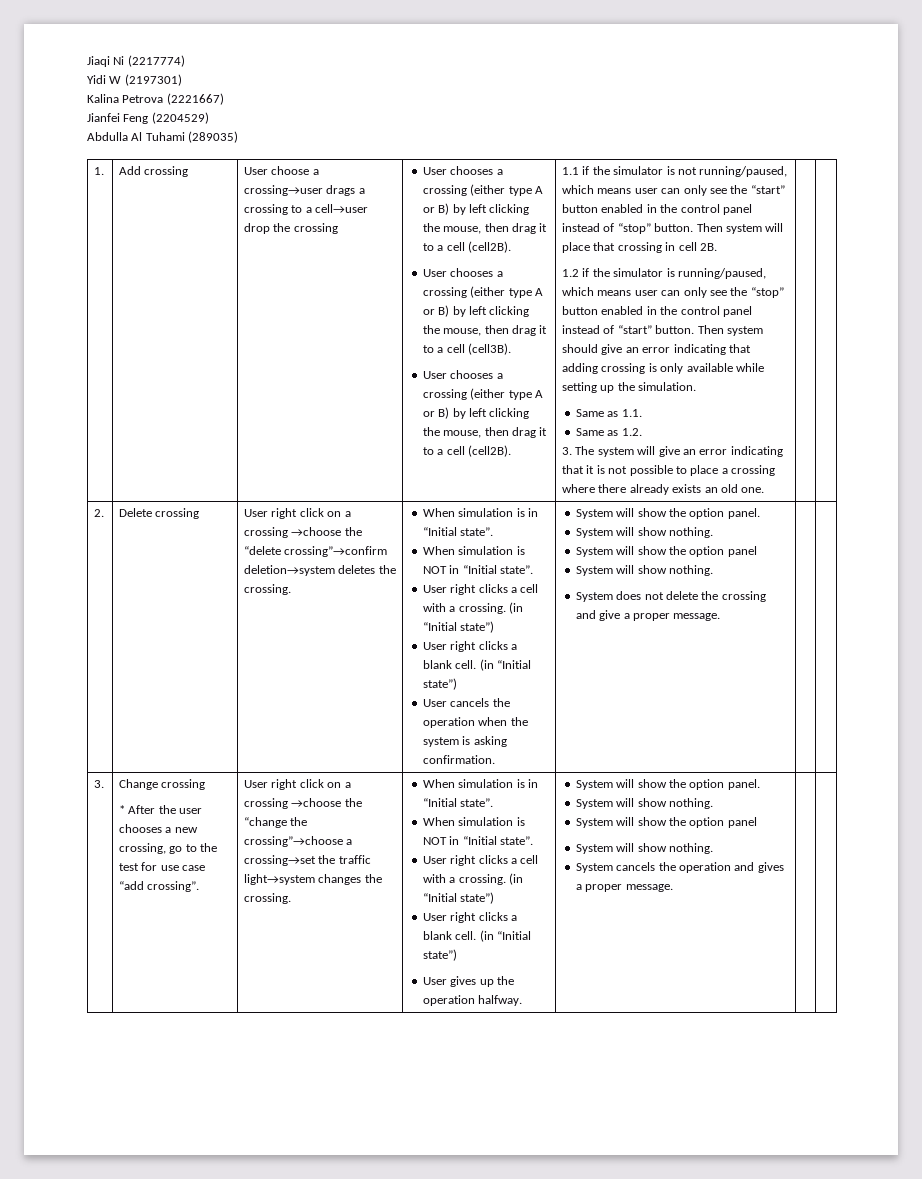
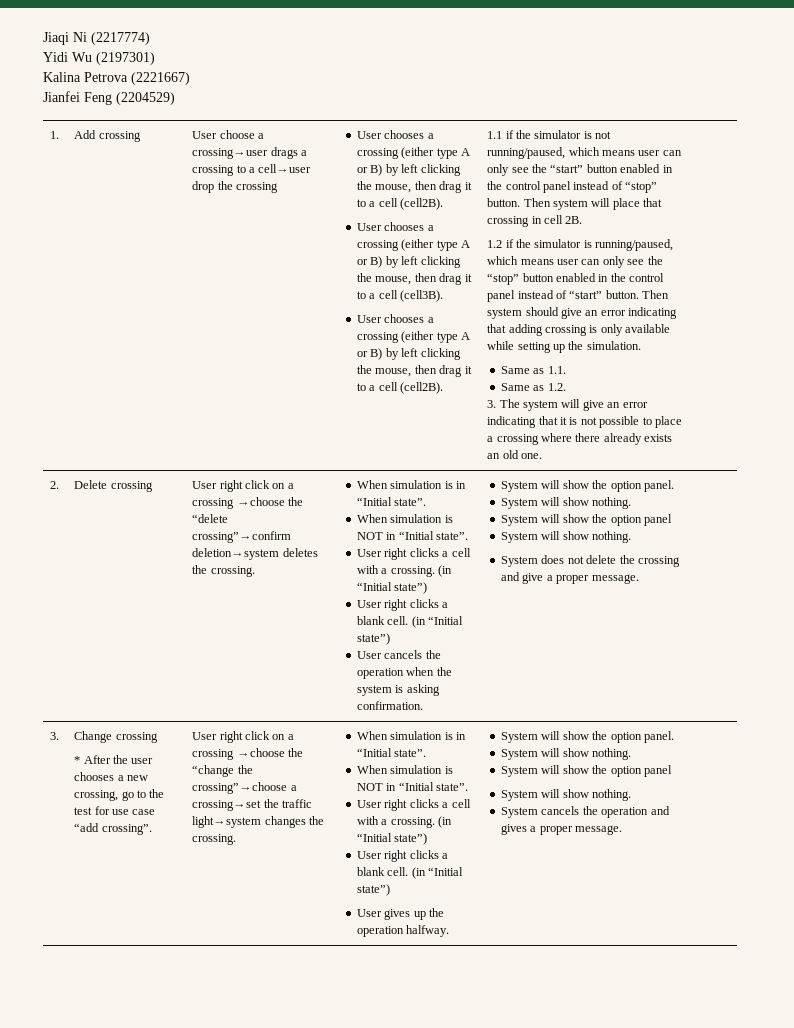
[109,76,122,84] W -> [72,52,92,62] Wu
[87,131,239,143] // Abdulla Al Tuhami (289035) -> (175, 98) none

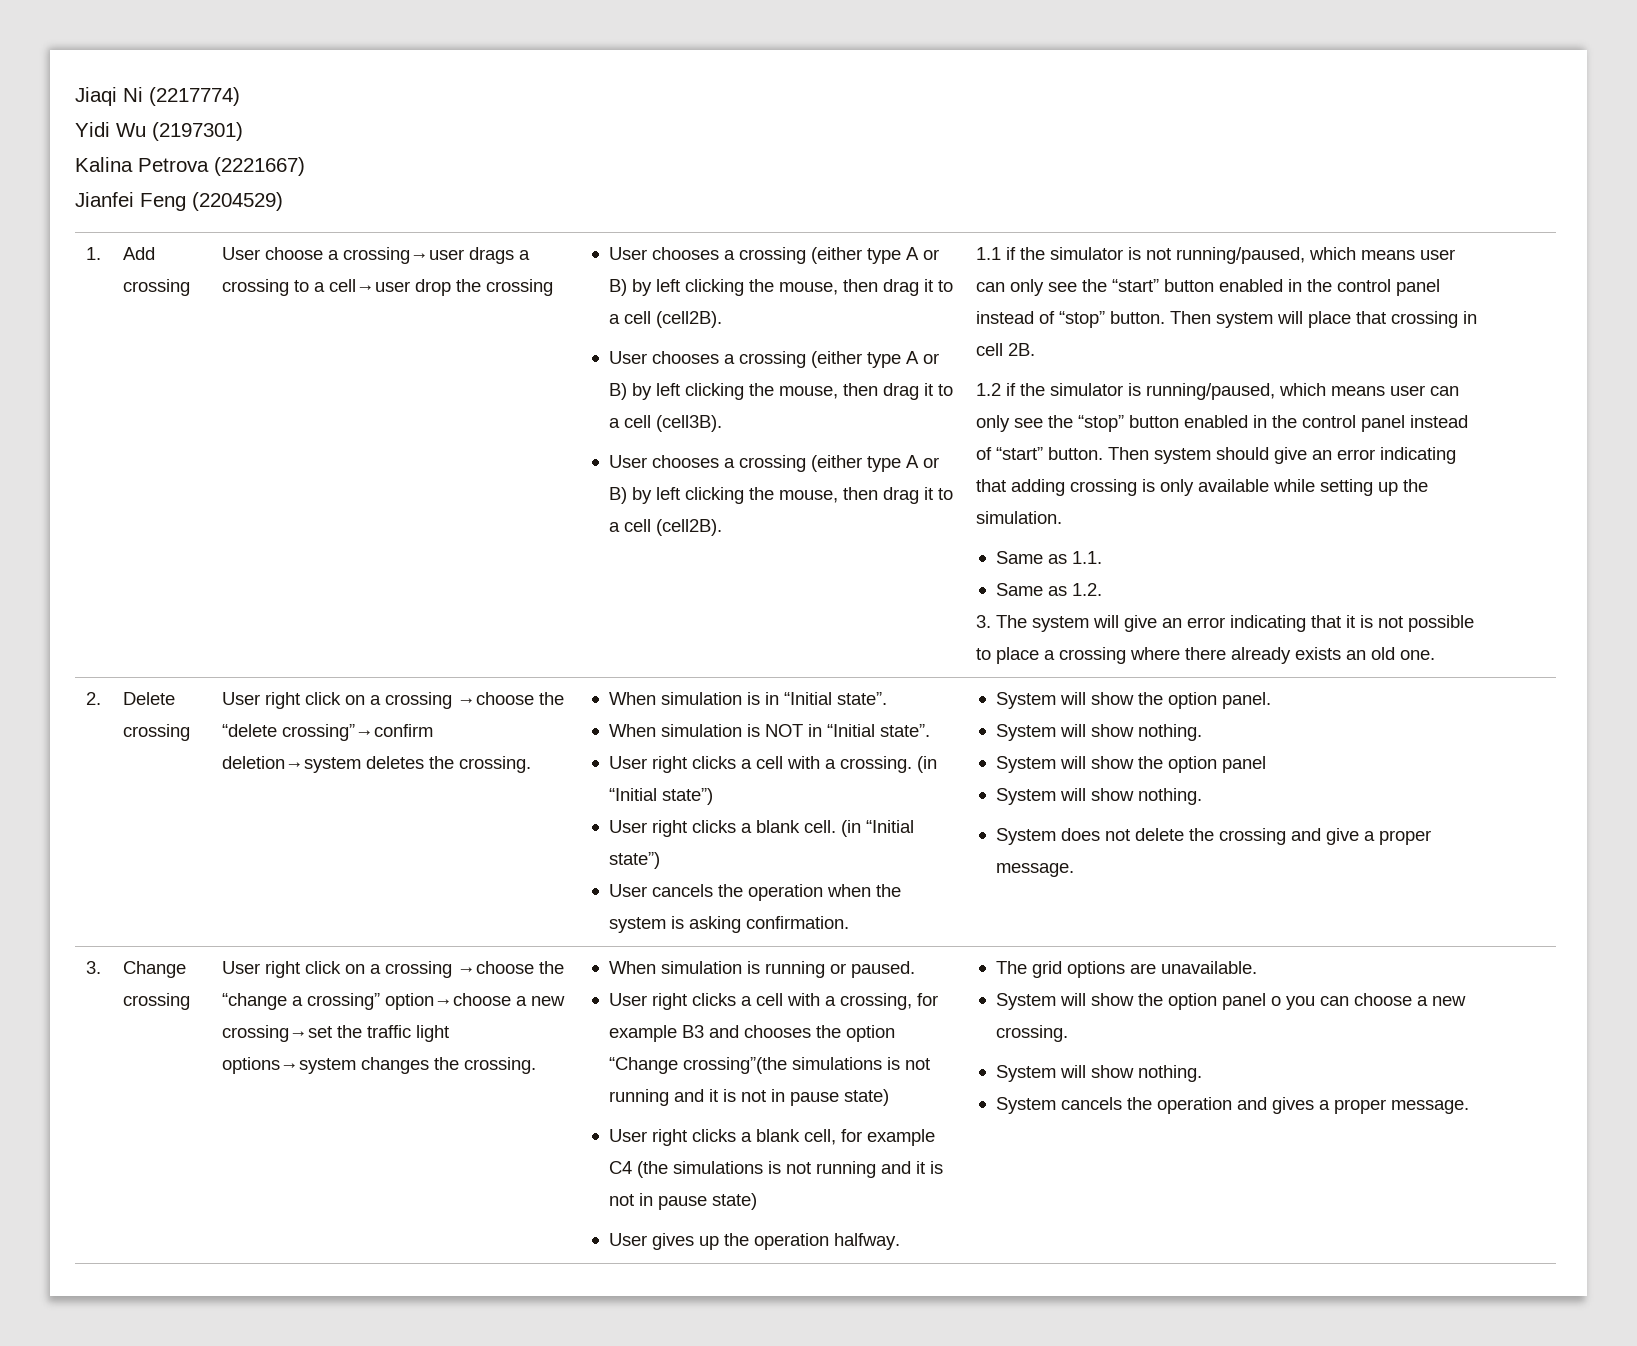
[74,755,154,764] [74,772,149,781] [74,789,165,801] [74,806,156,815] [74,823,152,835] // * After the user chooses a new crossing, go to the test for use case “add crossing”. -> (190, 1001) none
[237,765,253,774] [192,782,297,794] the crossing”→choose a -> [291,993,565,1010] a crossing” option→choose a new
[192,816,262,828] light→system -> [415,1025,449,1042] [221,1057,356,1074] light options→system
[456,732,467,740] [357,748,427,757] [357,765,453,774] [357,782,469,791] [357,799,471,811] [357,816,453,828] [357,833,428,845] [357,850,449,862] [357,867,464,879] [357,884,391,896] in “Initial state”. // When simulation is NOT in “Initial state”. // User right clicks a cell with a crossing. (in “Initial state”) // User right clicks a blank cell. (in “Initial state”) -> [764,961,915,978] [608,993,938,1010] [608,1025,895,1042] [608,1057,930,1074] [608,1089,889,1106] [608,1129,935,1146] [608,1161,943,1178] [608,1193,757,1210] running or paused. // User right clicks a cell with a crossing, for example B3 and chooses the option “Change crossing”(the simulations is not running and it is not in pause state) // User right clicks a blank cell, for example C4 (the simulations is not running and it is not in pause state)
[501,731,674,743] [501,748,632,760] [501,765,672,777] System will show the option panel. // System will show nothing. // System will show the option panel -> [995,961,1257,978] [995,993,1466,1010] [995,1025,1068,1042] The grid options are unavailable. // System will show the option panel o you can choose a new crossing.

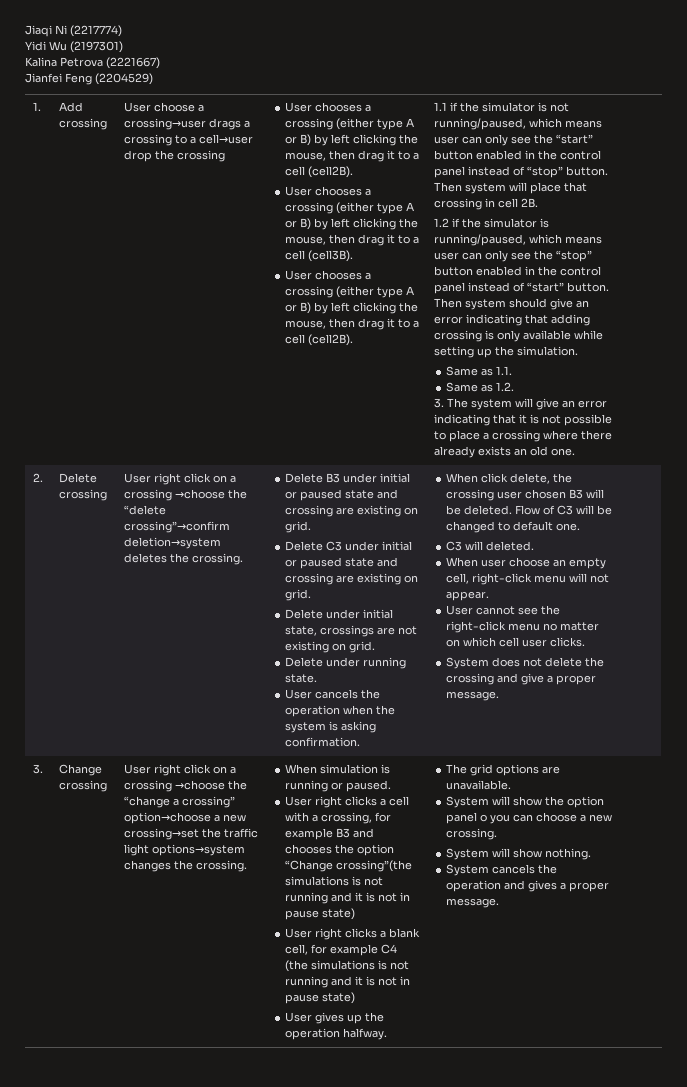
[608,692,887,705] [608,724,930,737] [608,756,937,773] [608,788,713,805] [608,820,914,837] [608,852,660,869] When simulation is in “Initial state”. // When simulation is NOT in “Initial state”. // User right clicks a cell with a crossing. (in “Initial state”) // User right clicks a blank cell. (in “Initial state”) -> [284,473,410,483] [284,489,398,501] [284,505,418,517] [284,521,311,533] [284,541,412,551] [284,557,398,569] [284,573,418,585] [284,589,311,601] [284,609,393,619] [284,625,417,637] [284,641,375,653] [284,657,406,669] [284,674,317,683] Delete B3 under initial or paused state and crossing are existing on grid. // Delete C3 under initial or paused state and crossing are existing on grid. // Delete under initial state, crossings are not existing on grid. // Delete under running state.
[995,692,1271,709] [995,724,1202,741] [995,756,1266,773] [995,788,1202,805] System will show the option panel. // System will show nothing. // System will show the option panel // System will show nothing. -> [445,473,572,484] [445,489,604,501] [445,505,612,515] [445,521,580,533] [445,541,534,551] [445,557,606,569] [445,573,609,585] [445,591,489,601] [445,605,560,615] [445,621,599,633] [445,637,585,647] When click delete, the crossing user chosen B3 will be deleted. Flow of C3 will be changed to default one. // C3 will deleted. // When user choose an empty cell, right-click menu will not appear. // User cannot see the right-click menu no matter on which cell user clicks.

